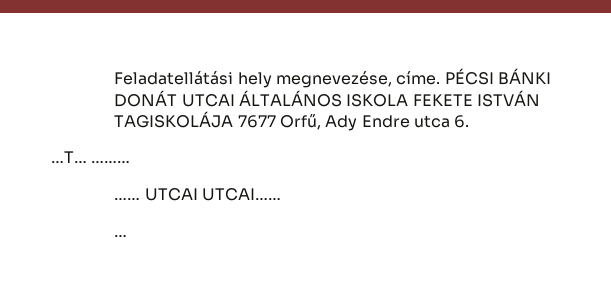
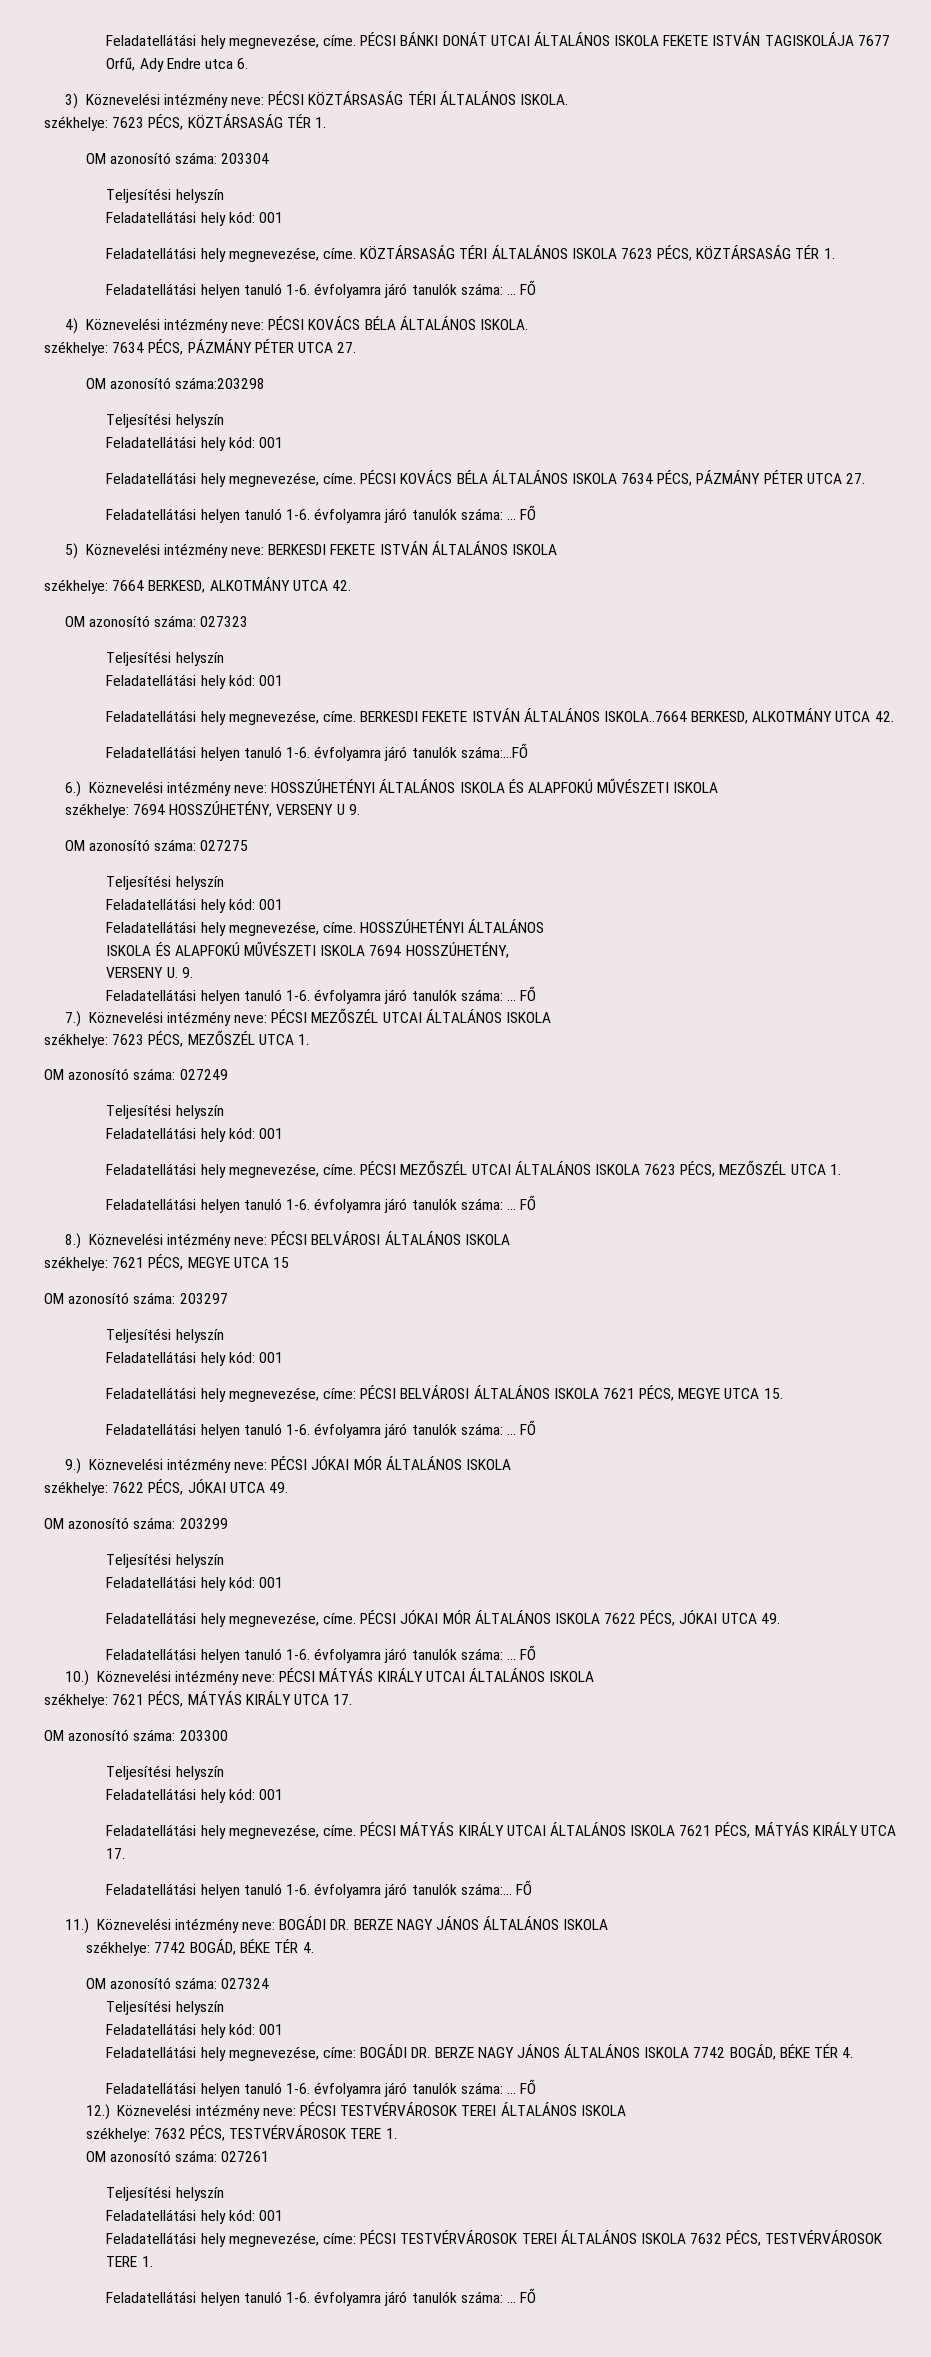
[50,151,131,163] [114,188,281,201] [114,235,128,237] …T… ……… // …… UTCAI UTCAI…… // … -> [64,91,568,109] [44,114,326,131] [85,152,270,164] [106,188,224,203] [106,211,284,226] [106,245,835,262] [106,280,537,298] [64,316,528,334] [44,339,357,356] [85,377,266,389] [106,413,224,428] [106,436,284,451] [106,470,866,487] [106,505,537,523] [64,541,557,559] [44,577,351,594] [64,615,249,627] [106,651,224,666] [106,674,284,689] [106,708,894,725] [106,743,528,761] [64,778,719,797] [64,801,360,818] [64,839,249,851] [106,875,224,890] [106,898,284,913] [106,919,545,936] [106,941,509,958] [106,967,193,978] [106,986,537,1004] [64,1008,551,1027] [44,1030,309,1048] [44,1068,228,1080] [106,1104,224,1119] [106,1127,284,1142] [106,1160,841,1178] [106,1195,537,1213] [64,1231,510,1249] [44,1254,289,1271] [44,1292,228,1304] [106,1328,224,1343] [106,1351,284,1366] [106,1385,783,1402] [106,1420,537,1438] [64,1456,511,1474] [44,1479,288,1496] [44,1517,228,1529] [106,1553,224,1568] [106,1576,284,1591] [106,1610,780,1627] [106,1645,537,1663] [64,1668,595,1686] [44,1691,353,1708] [44,1729,228,1741] [106,1765,224,1780] [106,1788,284,1803] [106,1822,897,1839] [106,1848,126,1859] [106,1880,532,1898] [64,1916,609,1934] [85,1939,314,1956] [85,1977,270,1989] [106,2000,224,2015] [106,2023,284,2038] [106,2044,854,2061] [106,2079,537,2097] [85,2102,626,2120] [85,2125,397,2142] [85,2150,270,2162] [106,2186,224,2201] [106,2209,284,2224] [106,2230,883,2247] [106,2256,153,2267] [106,2288,537,2306] 3) Köznevelési intézmény neve: PÉCSI KÖZTÁRSASÁG TÉRI ÁLTALÁNOS ISKOLA. // székhelye: 7623 PÉCS, KÖZTÁRSASÁG TÉR 1. // OM azonosító száma: 203304 // Teljesítési helyszín // Feladatellátási hely kód: 001 // Feladatellátási hely megnevezése, címe. KÖZTÁRSASÁG TÉRI ÁLTALÁNOS ISKOLA 7623 PÉCS, KÖZTÁRSASÁG TÉR 1. // Feladatellátási helyen tanuló 1-6. évfolyamra járó tanulók száma: … FŐ // 4) Köznevelési intézmény neve: PÉCSI KOVÁCS BÉLA ÁLTALÁNOS ISKOLA. // székhelye: 7634 PÉCS, PÁZMÁNY PÉTER UTCA 27. // OM azonosító száma:203298 // Teljesítési helyszín // Feladatellátási hely kód: 001 // Feladatellátási hely megnevezése, címe. PÉCSI KOVÁCS BÉLA ÁLTALÁNOS ISKOLA 7634 PÉCS, PÁZMÁNY PÉTER UTCA 27. // Feladatellátási helyen tanuló 1-6. évfolyamra járó tanulók száma: … FŐ // 5) Köznevelési intézmény neve: BERKESDI FEKETE ISTVÁN ÁLTALÁNOS ISKOLA // székhelye: 7664 BERKESD, ALKOTMÁNY UTCA 42. // OM azonosító száma: 027323 // Teljesítési helyszín // Feladatellátási hely kód: 001 // Feladatellátási hely megnevezése, címe. BERKESDI FEKETE ISTVÁN ÁLTALÁNOS ISKOLA..7664 BERKESD, ALKOTMÁNY UTCA 42. // Feladatellátási helyen tanuló 1-6. évfolyamra járó tanulók száma:…FŐ // 6.) Köznevelési intézmény neve: HOSSZÚHETÉNYI ÁLTALÁNOS ISKOLA ÉS ALAPFOKÚ MŰVÉSZETI ISKOLA // székhelye: 7694 HOSSZÚHETÉNY, VERSENY U 9. // OM azonosító száma: 027275 // Teljesítési helyszín // Feladatellátási hely kód: 001 // Feladatellátási hely megnevezése, címe. HOSSZÚHETÉNYI ÁLTALÁNOS // ISKOLA ÉS ALAPFOKÚ MŰVÉSZETI ISKOLA 7694 HOSSZÚHETÉNY, // VERSENY U. 9. // Feladatellátási helyen tanuló 1-6. évfolyamra járó tanulók száma: … FŐ // 7.) Köznevelési intézmény neve: PÉCSI MEZŐSZÉL UTCAI ÁLTALÁNOS ISKOLA // székhelye: 7623 PÉCS, MEZŐSZÉL UTCA 1. // OM azonosító száma: 027249 // Teljesítési helyszín // Feladatellátási hely kód: 001 // Feladatellátási hely megnevezése, címe. PÉCSI MEZŐSZÉL UTCAI ÁLTALÁNOS ISKOLA 7623 PÉCS, MEZŐSZÉL UTCA 1. // Feladatellátási helyen tanuló 1-6. évfolyamra járó tanulók száma: … FŐ // 8.) Köznevelési intézmény neve: PÉCSI BELVÁROSI ÁLTALÁNOS ISKOLA // székhelye: 7621 PÉCS, MEGYE UTCA 15 // OM azonosító száma: 203297 // Teljesítési helyszín // Feladatellátási hely kód: 001 // Feladatellátási hely megnevezése, címe: PÉCSI BELVÁROSI ÁLTALÁNOS ISKOLA 7621 PÉCS, MEGYE UTCA 15. // Feladatellátási helyen tanuló 1-6. évfolyamra járó tanulók száma: … FŐ // 9.) Köznevelési intézmény neve: PÉCSI JÓKAI MÓR ÁLTALÁNOS ISKOLA // székhelye: 7622 PÉCS, JÓKAI UTCA 49. // OM azonosító száma: 203299 // Teljesítési helyszín // Feladatellátási hely kód: 001 // Feladatellátási hely megnevezése, címe. PÉCSI JÓKAI MÓR ÁLTALÁNOS ISKOLA 7622 PÉCS, JÓKAI UTCA 49. // Feladatellátási helyen tanuló 1-6. évfolyamra járó tanulók száma: … FŐ // 10.) Köznevelési intézmény neve: PÉCSI MÁTYÁS KIRÁLY UTCAI ÁLTALÁNOS ISKOLA // székhelye: 7621 PÉCS, MÁTYÁS KIRÁLY UTCA 17. // OM azonosító száma: 203300 // Teljesítési helyszín // Feladatellátási hely kód: 001 // Feladatellátási hely megnevezése, címe. PÉCSI MÁTYÁS KIRÁLY UTCAI ÁLTALÁNOS ISKOLA 7621 PÉCS, MÁTYÁS KIRÁLY UTCA 17. // Feladatellátási helyen tanuló 1-6. évfolyamra járó tanulók száma:… FŐ // 11.) Köznevelési intézmény neve: BOGÁDI DR. BERZE NAGY JÁNOS ÁLTALÁNOS ISKOLA // székhelye: 7742 BOGÁD, BÉKE TÉR 4. // OM azonosító száma: 027324 // Teljesítési helyszín // Feladatellátási hely kód: 001 // Feladatellátási hely megnevezése, címe: BOGÁDI DR. BERZE NAGY JÁNOS ÁLTALÁNOS ISKOLA 7742 BOGÁD, BÉKE TÉR 4. // Feladatellátási helyen tanuló 1-6. évfolyamra járó tanulók száma: … FŐ // 12.) Köznevelési intézmény neve: PÉCSI TESTVÉRVÁROSOK TEREI ÁLTALÁNOS ISKOLA // székhelye: 7632 PÉCS, TESTVÉRVÁROSOK TERE 1. // OM azonosító száma: 027261 // Teljesítési helyszín // Feladatellátási hely kód: 001 // Feladatellátási hely megnevezése, címe: PÉCSI TESTVÉRVÁROSOK TEREI ÁLTALÁNOS ISKOLA 7632 PÉCS, TESTVÉRVÁROSOK TERE 1. // Feladatellátási helyen tanuló 1-6. évfolyamra járó tanulók száma: … FŐ

